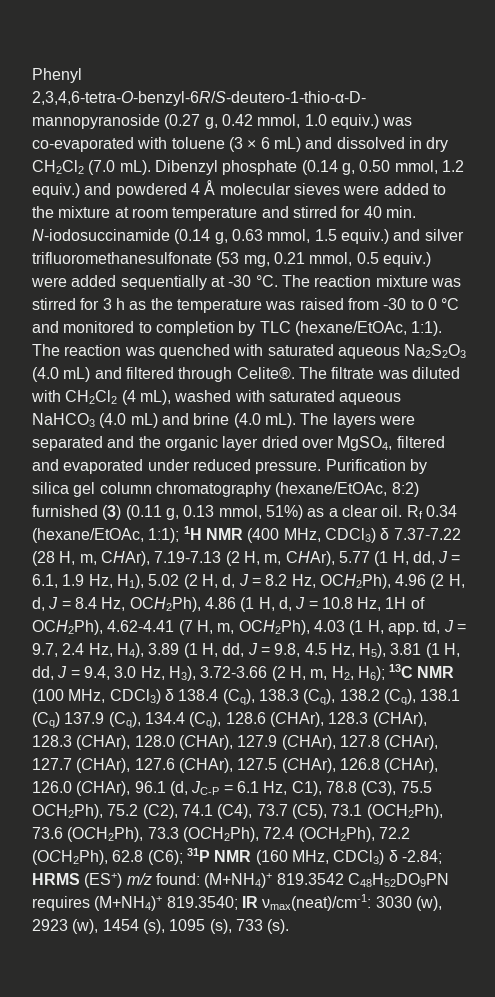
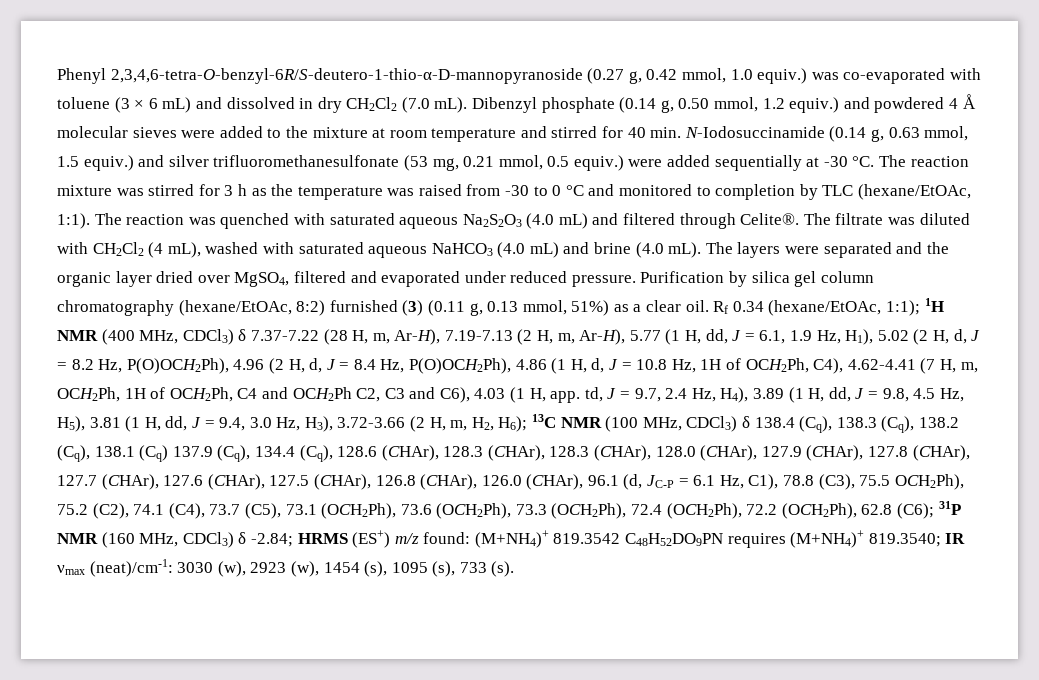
[32,229,170,241] N-iodosuccinamide -> [684,126,825,138] N-Iodosuccinamide
[100,551,150,566] CHAr), -> [394,329,441,345] Ar-H),
[285,551,335,566] CHAr), -> [579,329,626,345] Ar-H),
[319,574,391,589] OCH2Ph), -> [126,358,229,374] P(O)OCH2Ph),
[129,597,201,612] OCH2Ph), -> [409,358,512,374] P(O)OCH2Ph),
[32,620,103,635] OCH2Ph), -> [745,358,844,374] OCH2Ph, C4),
[238,620,310,635] OCH2Ph), -> [57,387,470,403] OCH2Ph, 1H of OCH2Ph, C4 and OCH2Ph C2, C3 and C6),
[262,894,372,911] νmax(neat)/cm-1: -> [57,559,173,577] νmax (neat)/cm-1:

